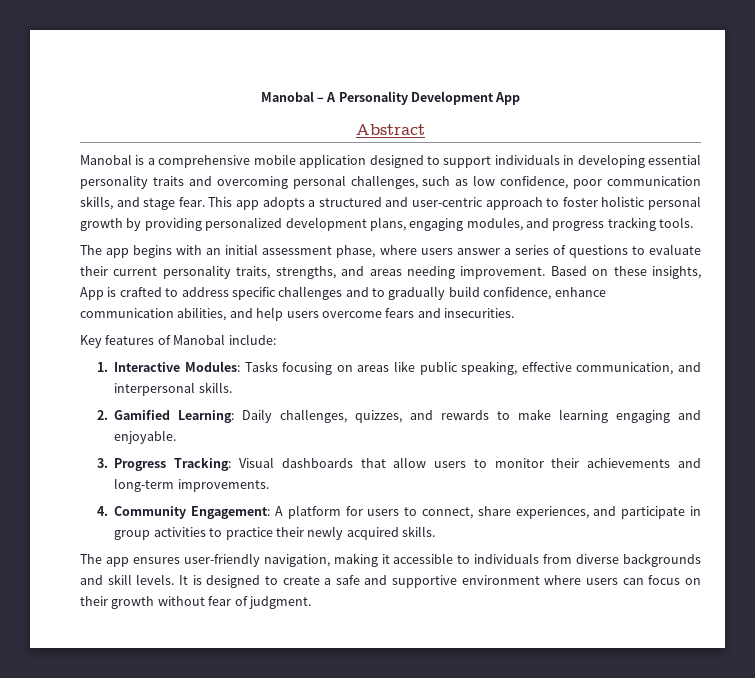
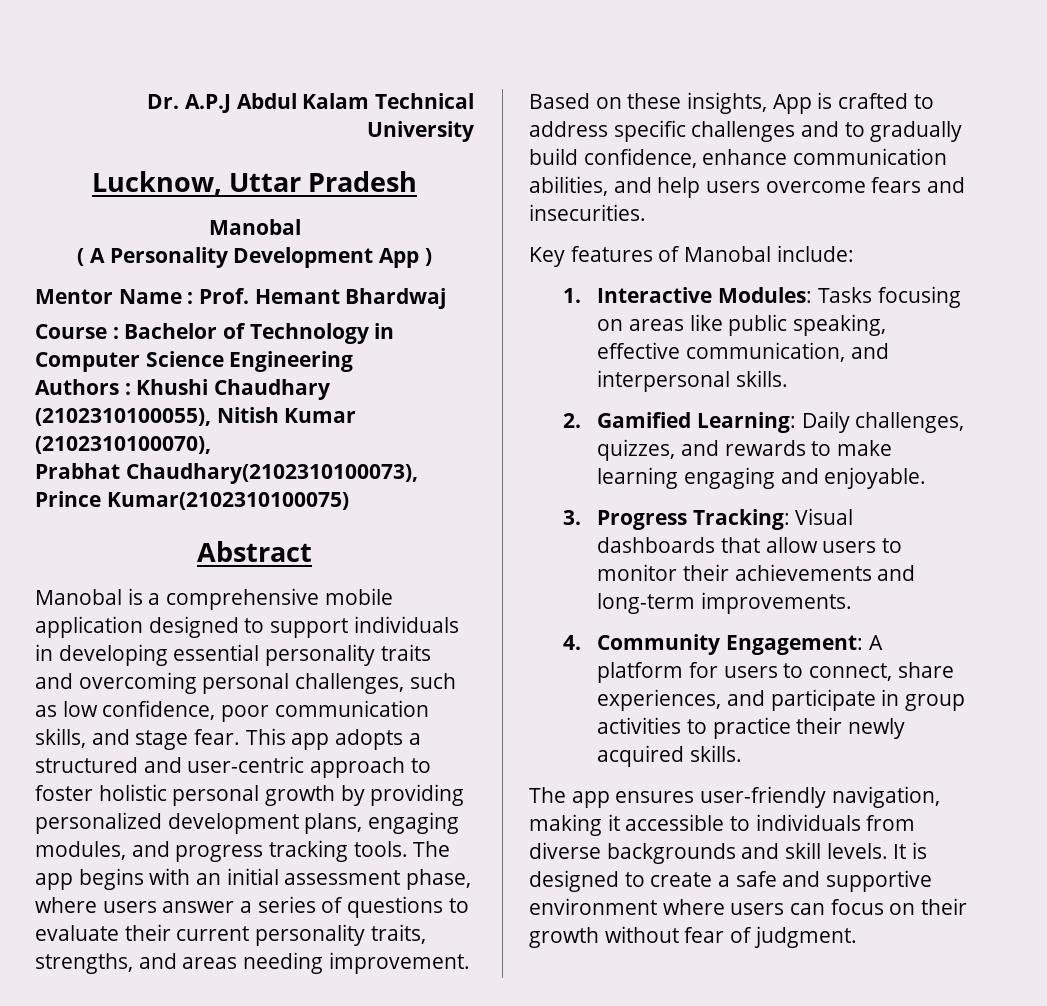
[260,91,324,102] Manobal – -> [147,93,475,113] [367,121,474,142] [91,171,418,196] [208,219,301,235] [77,248,85,266] Dr. A.P.J Abdul Kalam Technical University // Lucknow, Uttar Pradesh // Manobal // (
(521, 98) none -> [424,248,432,266] [35,288,447,309] [35,323,395,344] [35,351,354,372] [35,379,331,400] [35,407,357,426] [35,436,211,454] [35,463,418,484] [35,491,349,510] ) // Mentor Name : Prof. Hemant Bhardwaj // Course : Bachelor of Technology in Computer Science Engineering // Authors : Khushi Chaudhary (2102310100055), Nitish Kumar (2102310100070), // Prabhat Chaudhary(2102310100073), Prince Kumar(2102310100075)
(694, 222) // -> (408, 849) none

